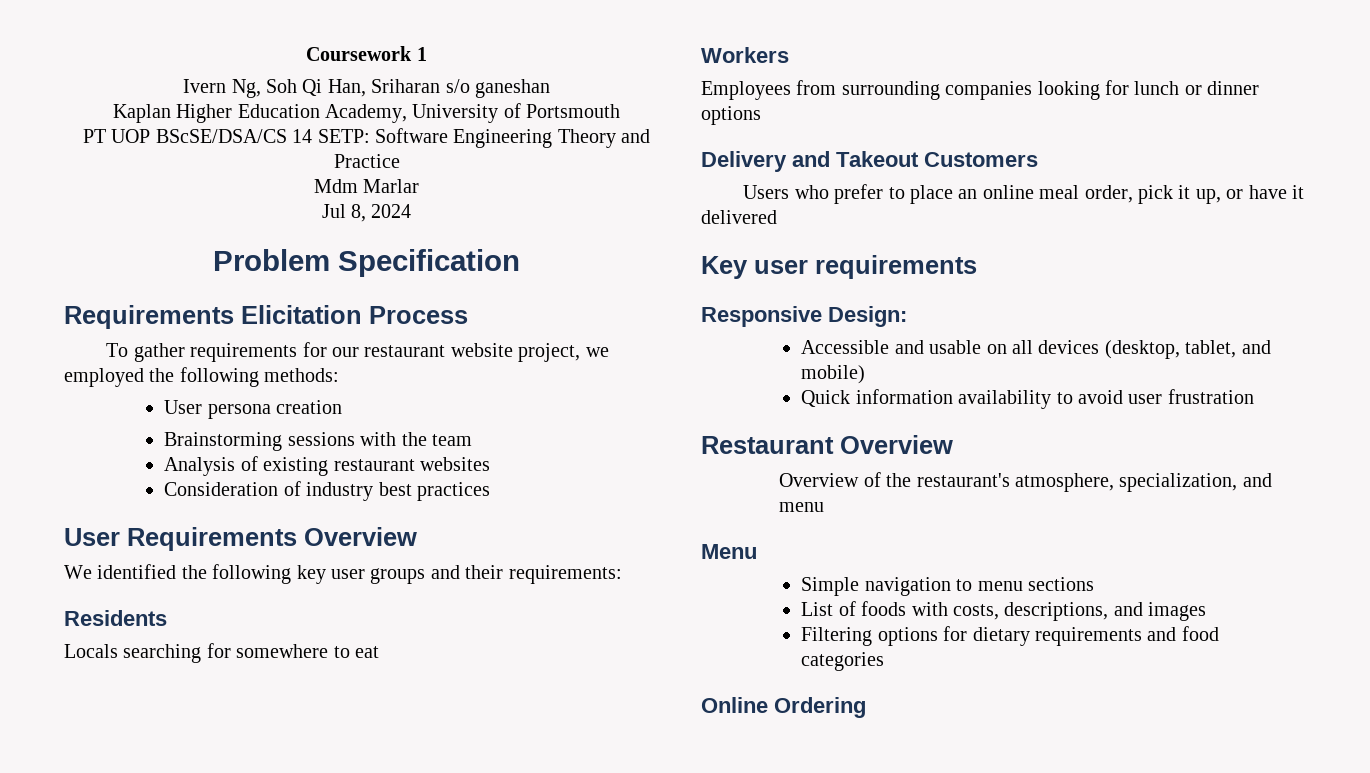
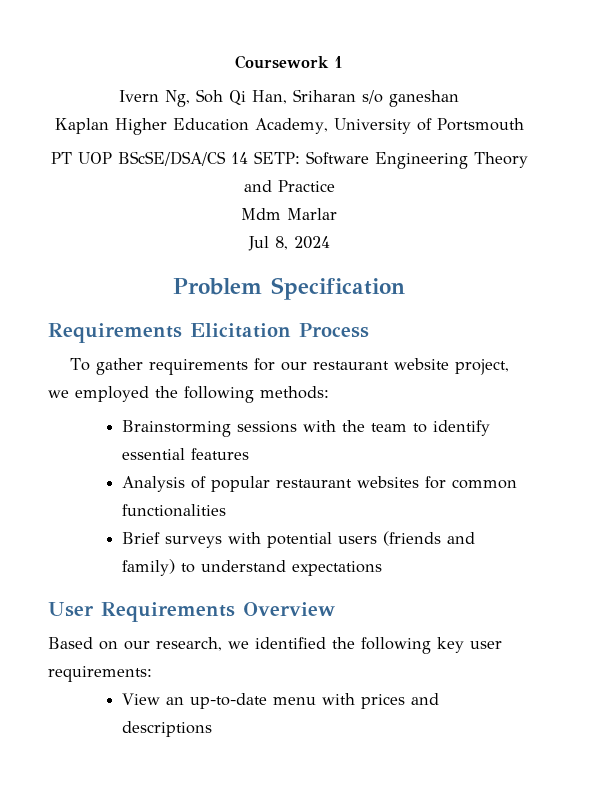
[164,400,343,419] // User persona creation -> (329, 392) none
(473, 440) none -> [412,420,490,436] [121,448,249,460] to identify essential features
[263,457,329,476] existing -> [210,476,270,492] popular
[164,481,491,501] [64,527,417,551] [64,565,92,579] // Consideration of industry best practices // User Requirements Overview // We -> [424,476,517,489] [121,504,226,517] [121,531,475,548] [121,559,382,576] [48,602,335,622] [48,637,249,651] for common functionalities // Brief surveys with potential users (friends and family) to understand expectations // User Requirements Overview // Based on our research, we
[370,565,622,584] [64,610,167,626] [64,643,379,663] [701,47,789,63] [701,80,1260,100] [701,106,761,125] [701,151,1038,172] [743,184,1305,204] [701,210,777,224] [701,255,977,279] [701,306,907,327] [801,340,1271,359] [801,365,866,384] [801,389,1254,409] [701,435,953,454] [779,472,1272,492] [779,502,825,512] [701,544,757,559] [801,577,1095,596] [801,601,1207,621] [801,626,1219,646] [801,652,885,671] [701,697,866,718] groups and their requirements: // Residents // Locals searching for somewhere to eat // Workers // Employees from surrounding companies looking for lunch or dinner options // Delivery and Takeout Customers // Users who prefer to place an online meal order, pick it up, or have it delivered // Key user requirements // Responsive Design: // Accessible and usable on all devices (desktop, tablet, and mobile) // Quick information availability to avoid user frustration // Restaurant Overview // Overview of the restaurant's atmosphere, specialization, and menu // Menu // Simple navigation to menu sections // List of foods with costs, descriptions, and images // Filtering options for dietary requirements and food categories // Online Ordering -> [48,666,152,682] [121,693,439,709] [121,721,212,737] requirements: // View an up-to-date menu with prices and descriptions

